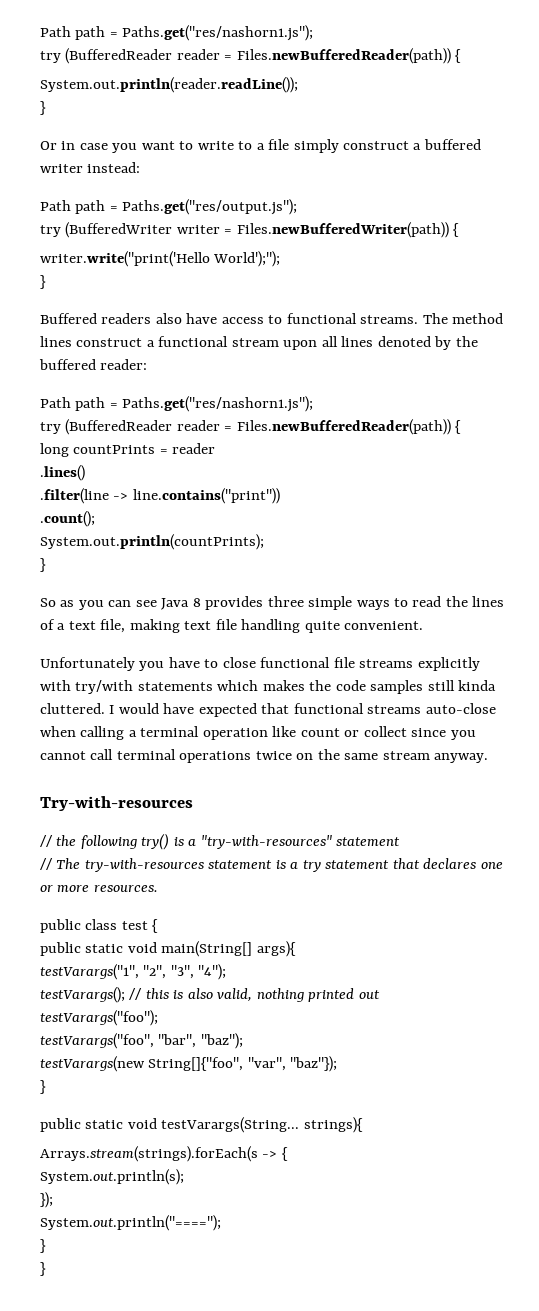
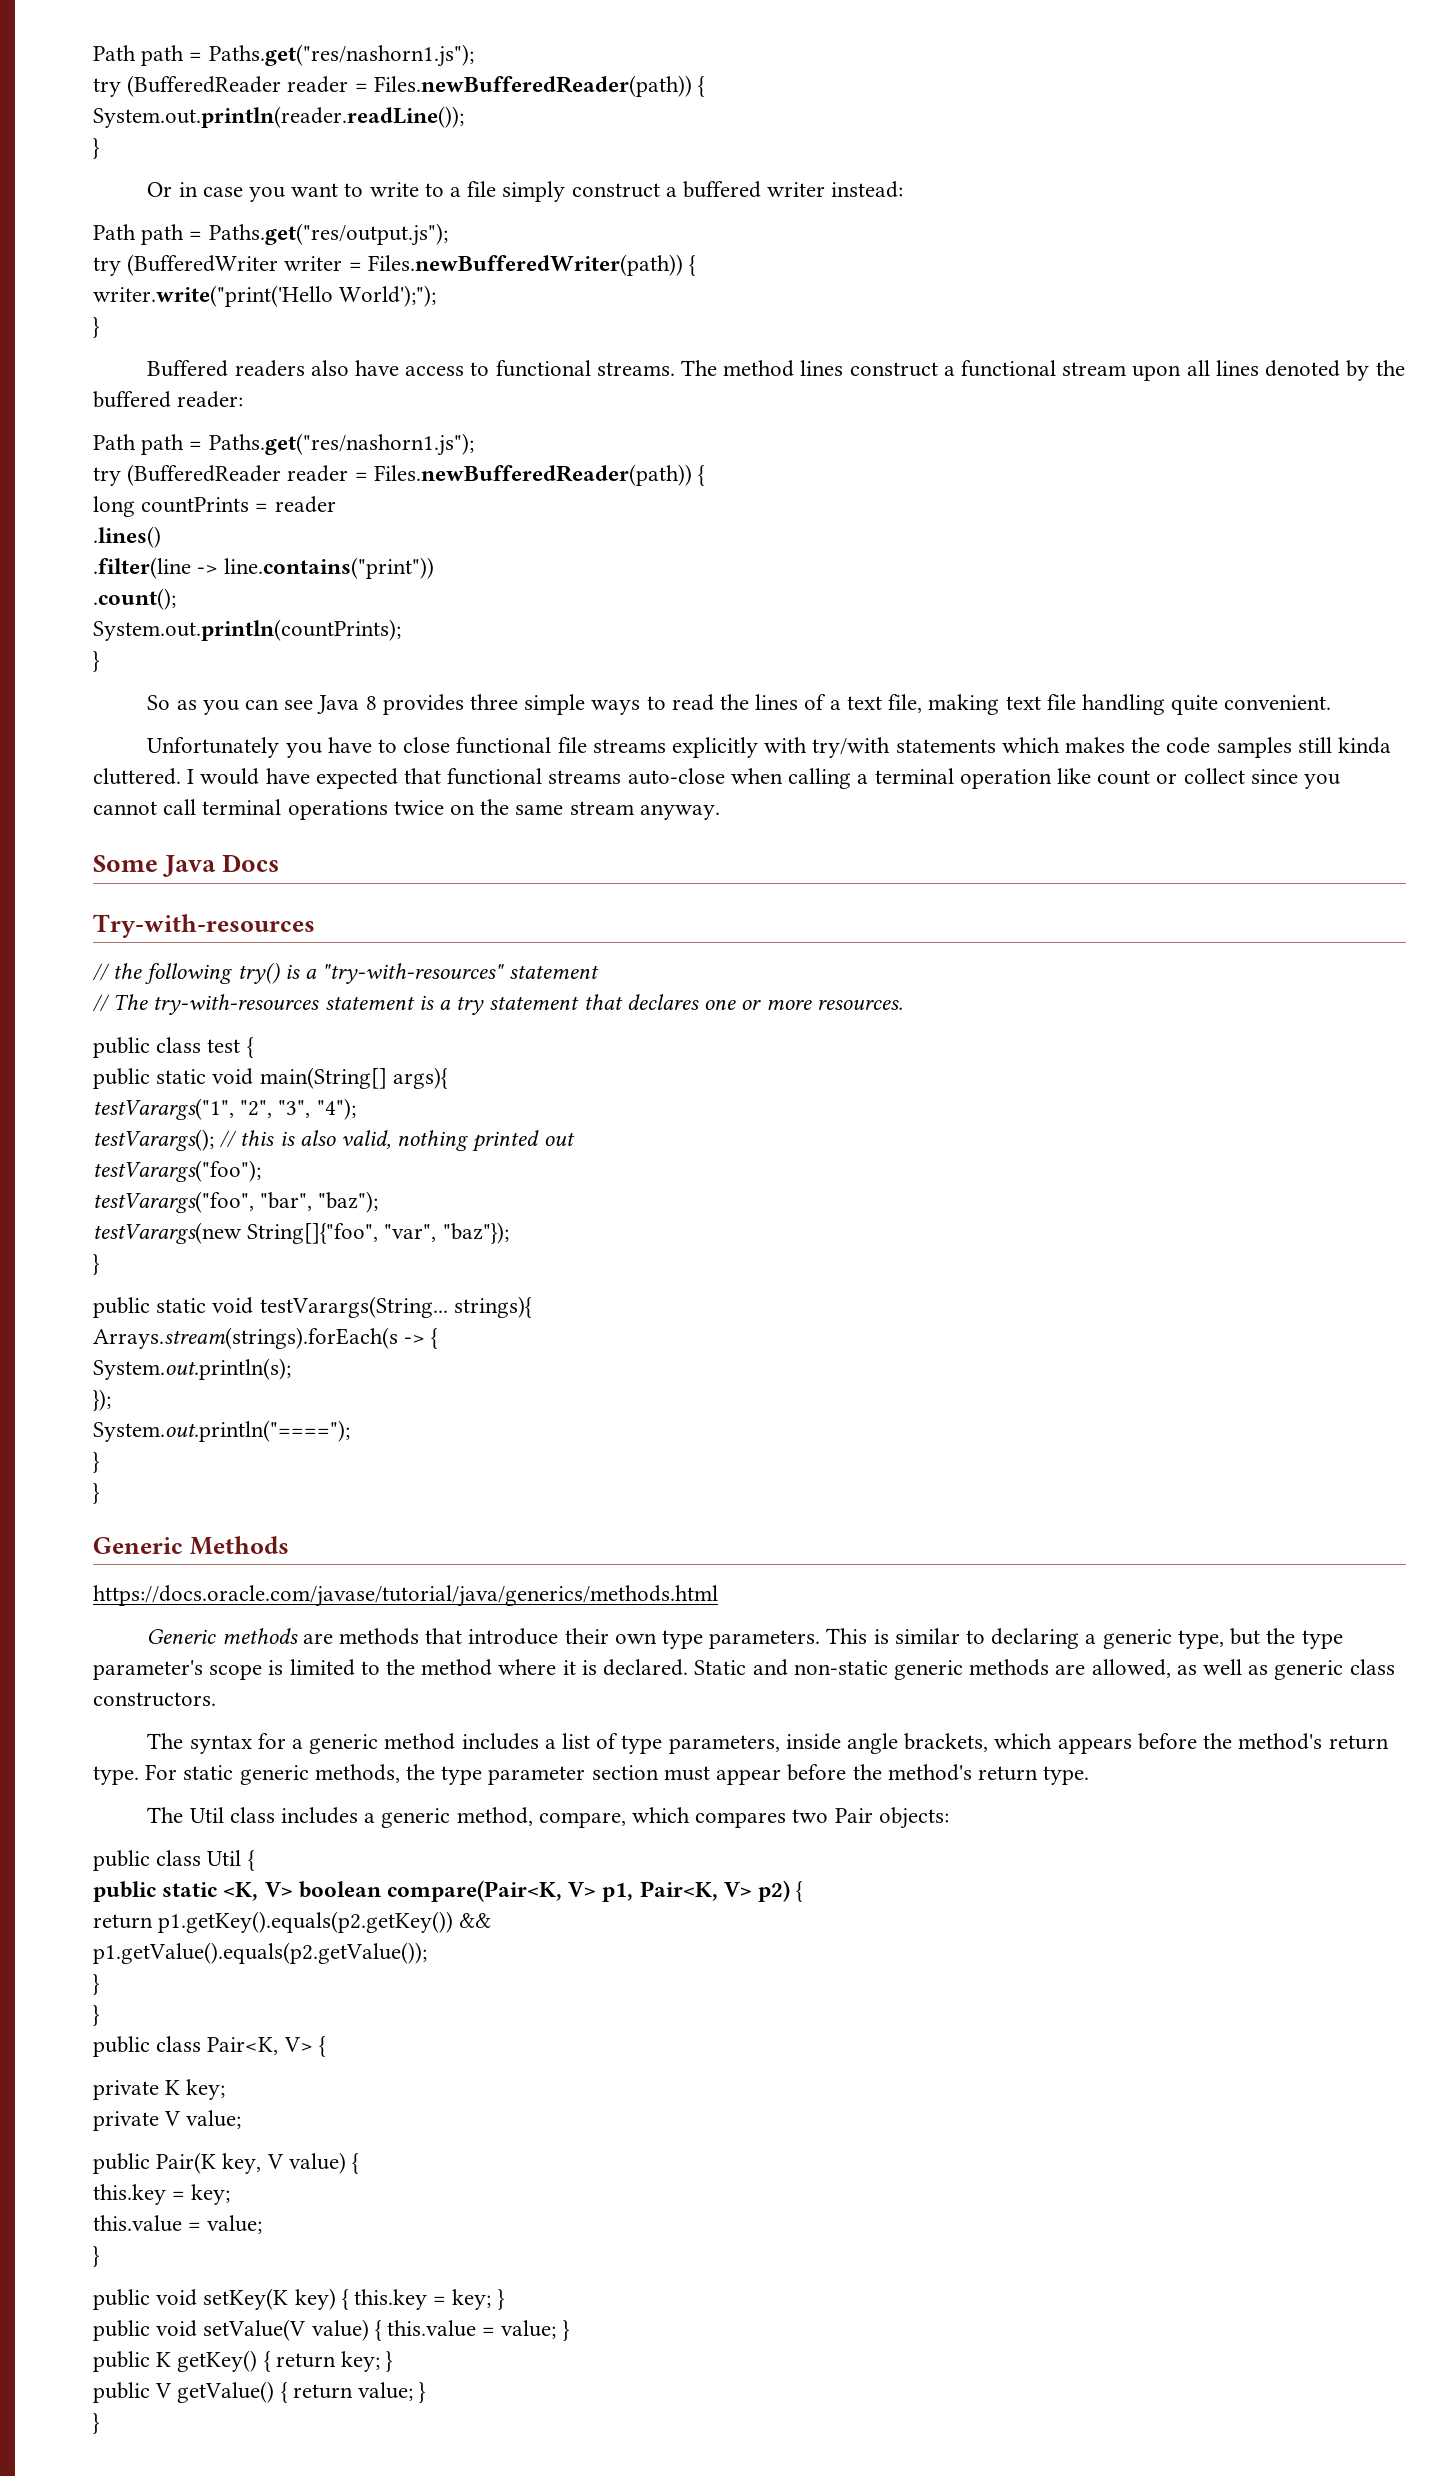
(489, 758) none -> [93,854,280,877] // Some Java Docs
(46, 1269) none -> [93,1536,289,1555] [93,1585,718,1607] [147,1628,1343,1649] [93,1659,1395,1680] [93,1692,216,1707] [147,1733,1389,1754] [93,1764,1090,1785] [147,1807,949,1829] [93,1850,255,1871] [93,1880,804,1902] [93,1911,492,1933] [93,1942,427,1964] [93,1974,100,1995] [93,2005,100,2026] [93,2036,326,2057] [93,2079,226,2100] [93,2110,242,2131] [93,2152,360,2174] [93,2184,231,2205] [93,2215,263,2234] [93,2246,100,2267] [93,2288,505,2310] [93,2319,570,2341] [93,2350,394,2372] [93,2381,427,2403] [93,2413,100,2434] // Generic Methods // https://docs.oracle.com/javase/tutorial/java/generics/methods.html // Generic methods are methods that introduce their own type parameters. This is similar to declaring a generic type, but the type parameter's scope is limited to the method where it is declared. Static and non-static generic methods are allowed, as well as generic class constructors. // The syntax for a generic method includes a list of type parameters, inside angle brackets, which appears before the method's return type. For static generic methods, the type parameter section must appear before the method's return type. // The Util class includes a generic method, compare, which compares two Pair objects: // public class Util { // public static <K, V> boolean compare(Pair<K, V> p1, Pair<K, V> p2) { // return p1.getKey().equals(p2.getKey()) && // p1.getValue().equals(p2.getValue()); // } // } // public class Pair<K, V> { // private K key; // private V value; // public Pair(K key, V value) { // this.key = key; // this.value = value; // } // public void setKey(K key) { this.key = key; } // public void setValue(V value) { this.value = value; } // public K getKey() { return key; } // public V getValue() { return value; } // }

